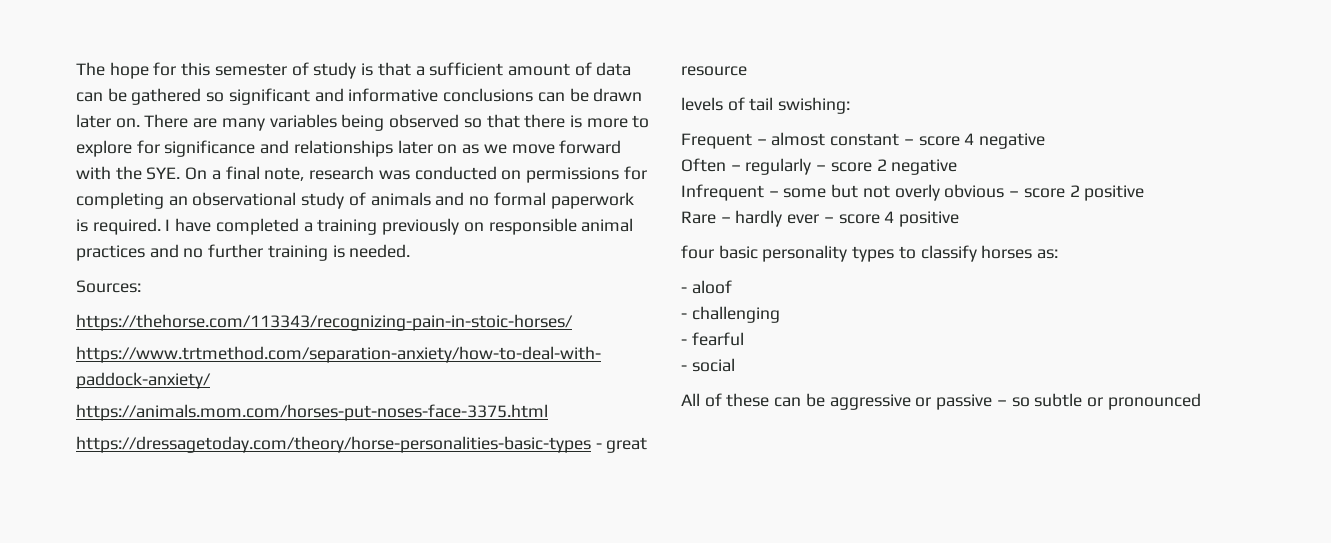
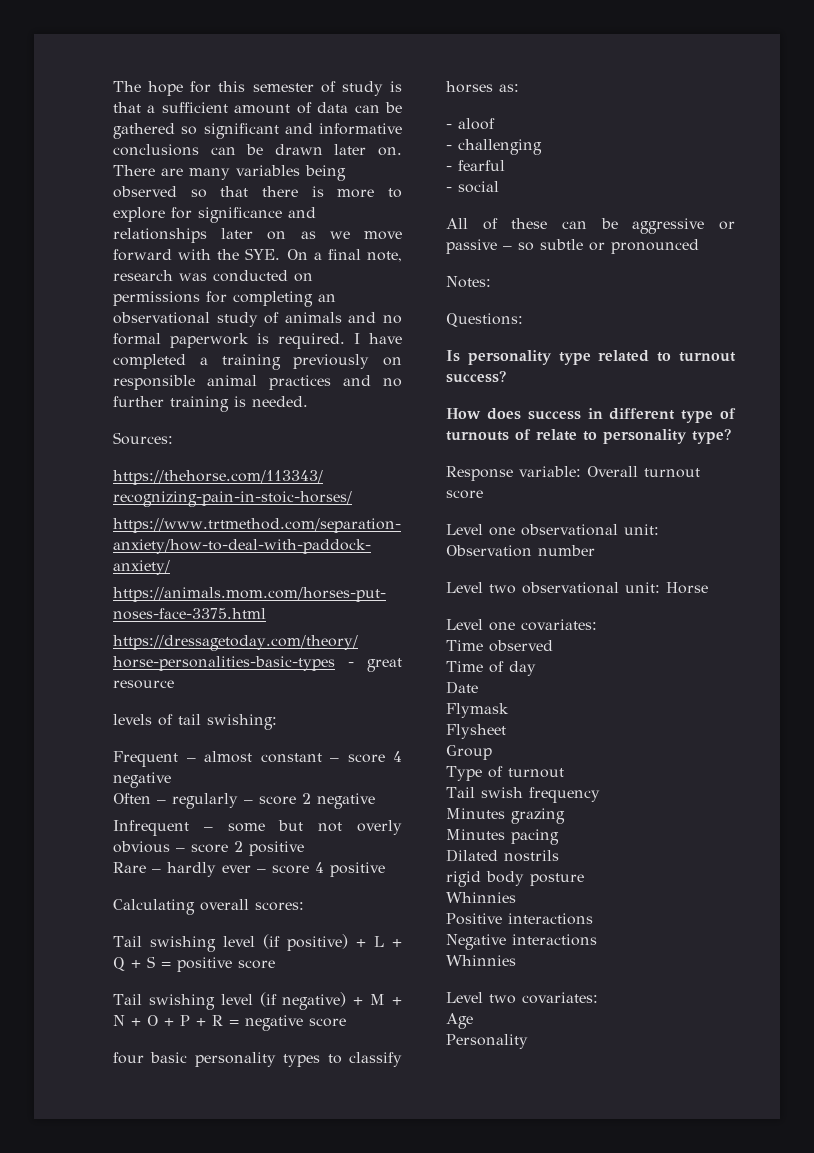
(960, 219) none -> [113,899,304,915] [113,934,402,952] [113,956,275,972] [113,992,402,1010] [113,1015,346,1031] // Calculating overall scores: // Tail swishing level (if positive) + L + Q + S = positive score // Tail swishing level (if negative) + M + N + O + P + R = negative score
(1201, 401) none -> [446,276,491,288] [446,313,523,327] [446,350,736,365] [446,370,506,383] [446,408,736,423] [446,428,731,444] [446,466,700,481] [446,490,483,499] [446,524,659,536] [446,545,595,557] [446,582,708,594] [446,619,597,631] [446,640,553,652] [446,661,536,676] [446,681,478,694] [446,703,509,718] [446,724,506,739] [446,745,492,760] [446,766,564,781] [446,787,600,803] [446,808,565,824] [446,829,559,845] [446,849,559,862] [446,871,584,887] [446,892,516,903] [446,913,593,925] [446,934,597,950] [446,955,516,966] [446,992,598,1004] [446,1013,473,1029] [446,1034,528,1049] // Notes: // Questions: // Is personality type related to turnout success? // How does success in different type of turnouts of relate to personality type? // Response variable: Overall turnout score // Level one observational unit: Observation number // Level two observational unit: Horse // Level one covariates: // Time observed // Time of day // Date // Flymask // Flysheet // Group // Type of turnout // Tail swish frequency // Minutes grazing // Minutes pacing // Dilated nostrils // rigid body posture // Whinnies // Positive interactions // Negative interactions // Whinnies // Level two covariates: // Age // Personality

